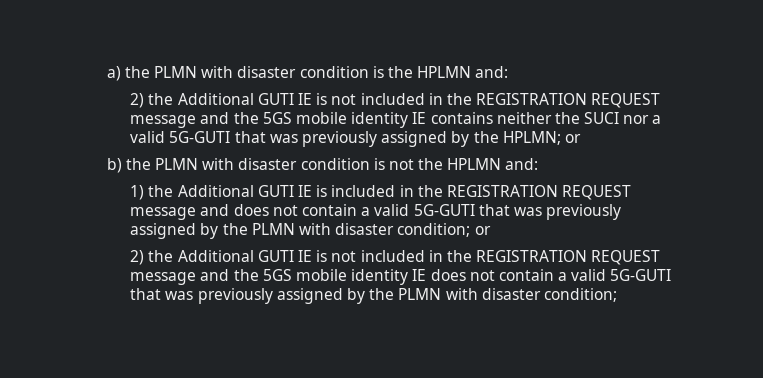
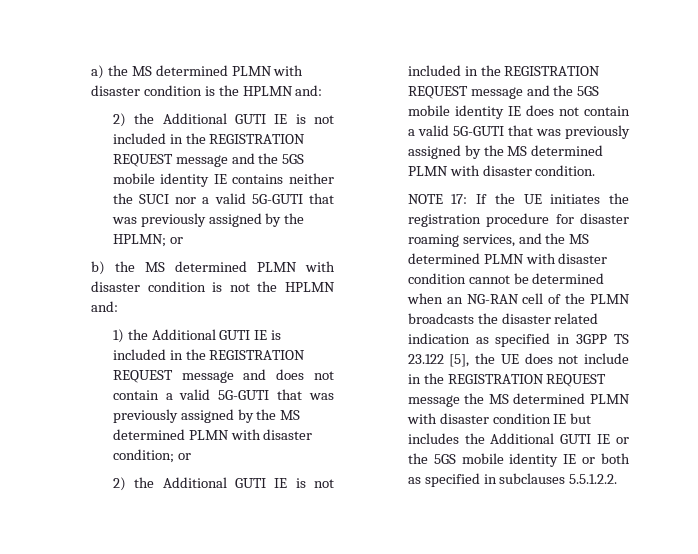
(150, 72) none -> [131,65,228,76] MS determined
(151, 164) none -> [144,261,247,272] MS determined
(248, 229) none -> [280,410,301,420] [112,429,185,440] MS determined
[398,288,617,302] PLMN with disaster condition; -> [507,145,604,156] [407,165,596,176] [407,193,629,204] [407,213,629,227] [407,233,590,247] [407,253,608,264] [407,273,605,284] [406,293,630,304] [407,313,599,324] [407,333,629,347] [407,353,629,367] [407,373,607,387] [407,393,630,407] [406,413,592,424] [407,433,629,444] [407,453,630,467] [407,473,618,487] MS determined PLMN with disaster condition. // NOTE 17: If the UE initiates the registration procedure for disaster roaming services, and the MS determined PLMN with disaster condition cannot be determined when an NG-RAN cell of the PLMN broadcasts the disaster related indication as specified in 3GPP TS 23.122 [5], the UE does not include in the REGISTRATION REQUEST message the MS determined PLMN with disaster condition IE but includes the Additional GUTI IE or the 5GS mobile identity IE or both as specified in subclauses 5.5.1.2.2.

